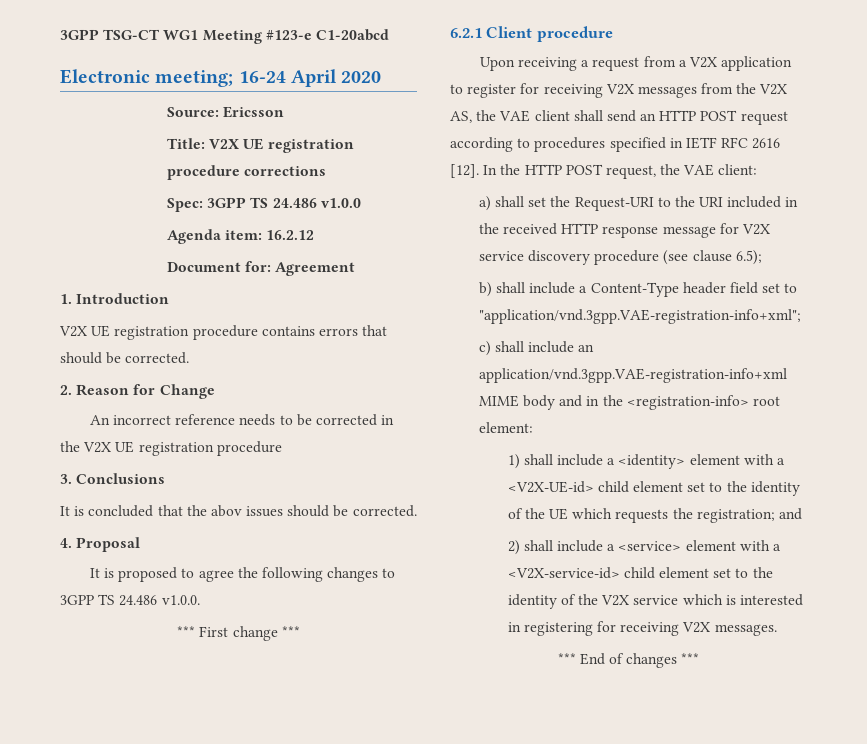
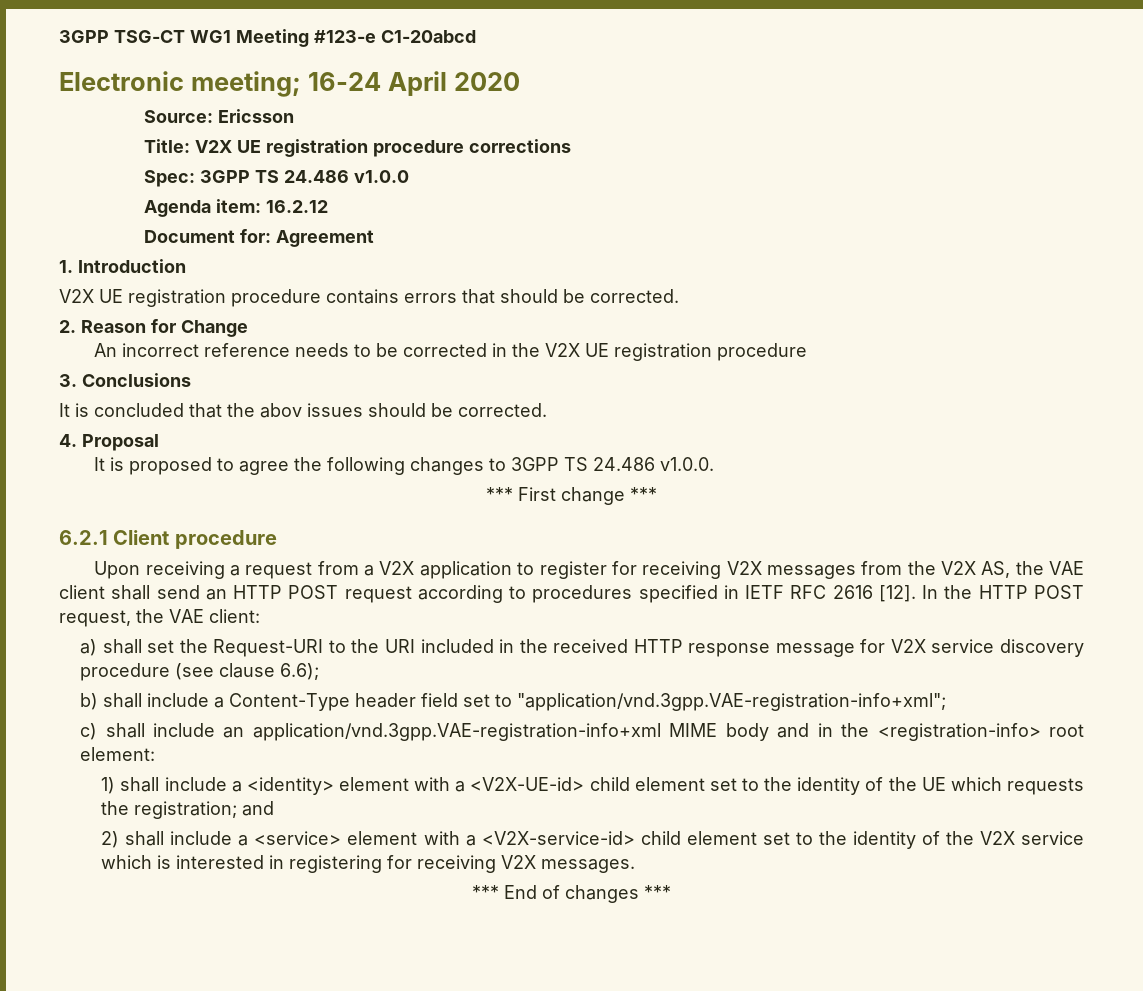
[735,250,762,265] 6.5); -> [280,663,320,680] 6.6);

